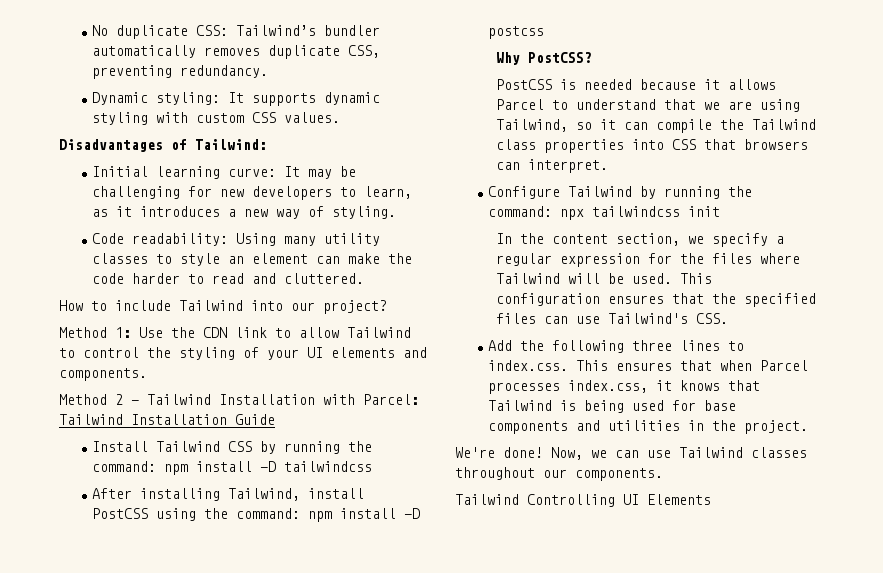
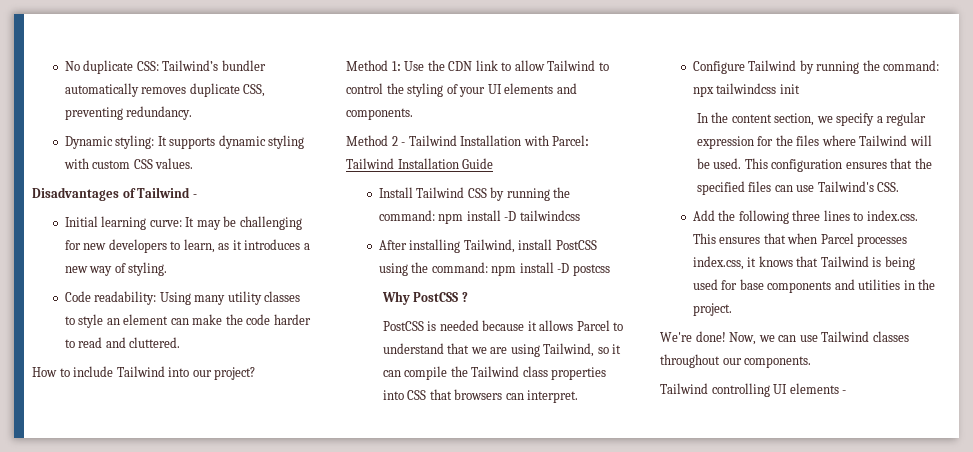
[195,139,267,150] Tailwind: -> [137,187,197,198] Tailwind -
[528,52,593,63] PostCSS? -> [413,292,468,302] PostCSS ?
[527,494,711,507] Controlling UI Elements -> [711,383,847,397] controlling UI elements -

